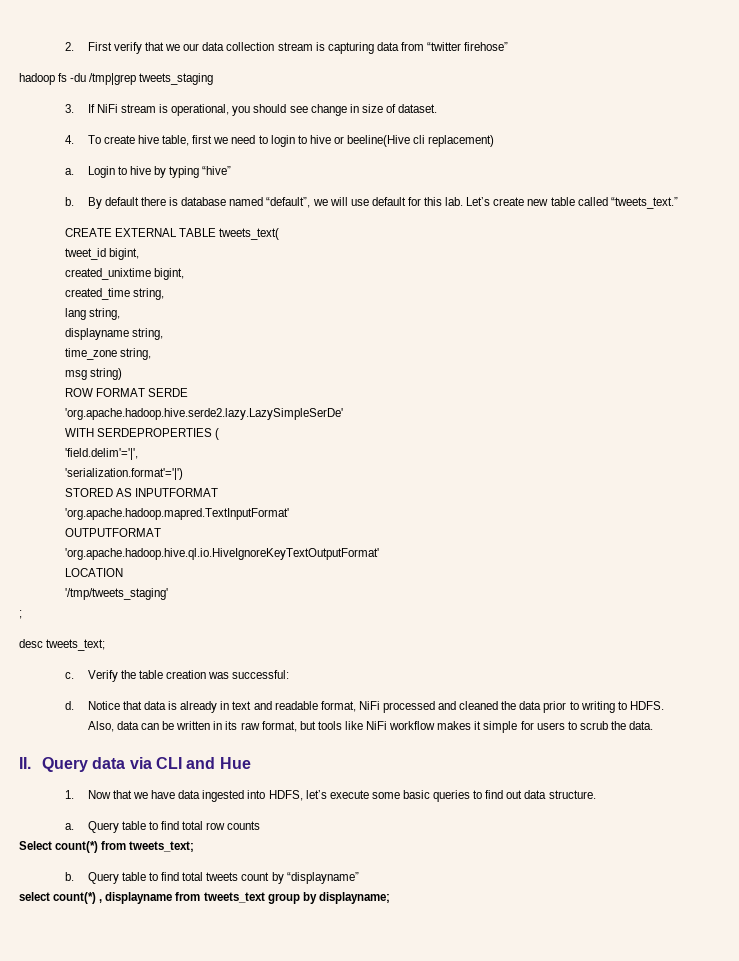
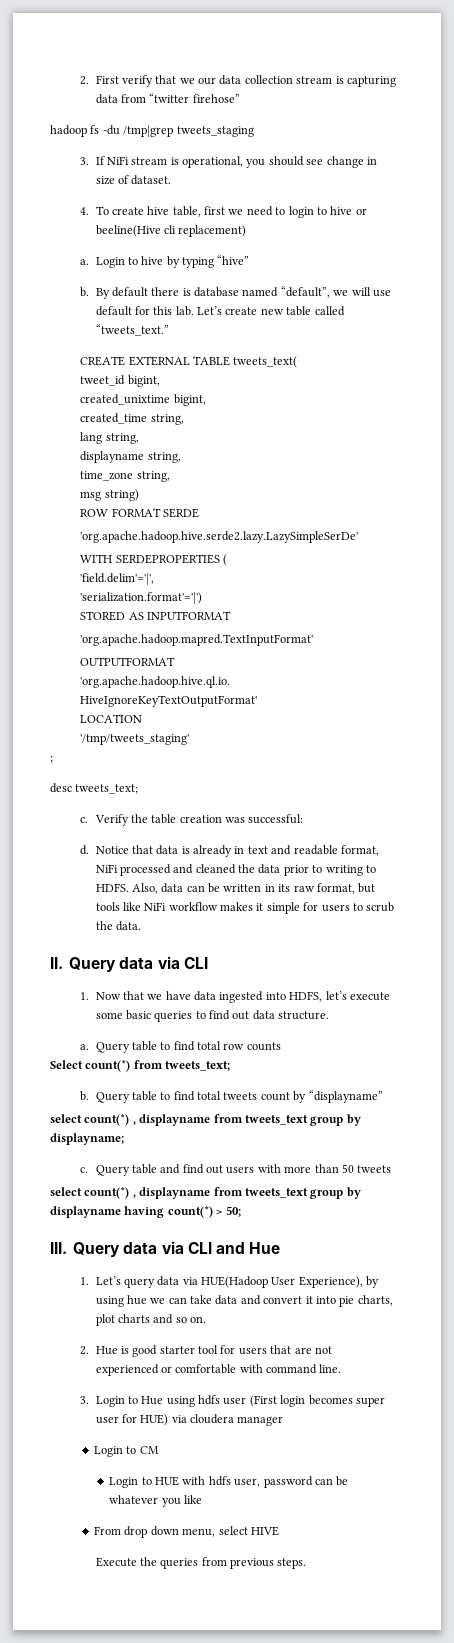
[186,757,251,769] and Hue -> (208, 963) none
(390, 898) none -> [80,1164,392,1176] [50,1187,361,1199] [50,1206,241,1218] [50,1241,281,1257] [80,1276,380,1288] [95,1295,393,1307] [95,1314,207,1326] [80,1345,332,1357] [95,1364,342,1376] [80,1395,385,1407] [95,1414,284,1426] [94,1446,159,1457] [109,1476,349,1488] [109,1495,203,1507] [94,1526,279,1538] [95,1557,307,1569] // c. Query table and find out users with more than 50 tweets // select count(*) , displayname from tweets_text group by displayname having count(*) > 50; // III. Query data via CLI and Hue // 1. Let’s query data via HUE(Hadoop User Experience), by using hue we can take data and convert it into pie charts, plot charts and so on. // 2. Hue is good starter tool for users that are not experienced or comfortable with command line. // 3. Login to Hue using hdfs user (First login becomes super user for HUE) via cloudera manager // Login to CM // Login to HUE with hdfs user, password can be whatever you like // From drop down menu, select HIVE // Execute the queries from previous steps.

